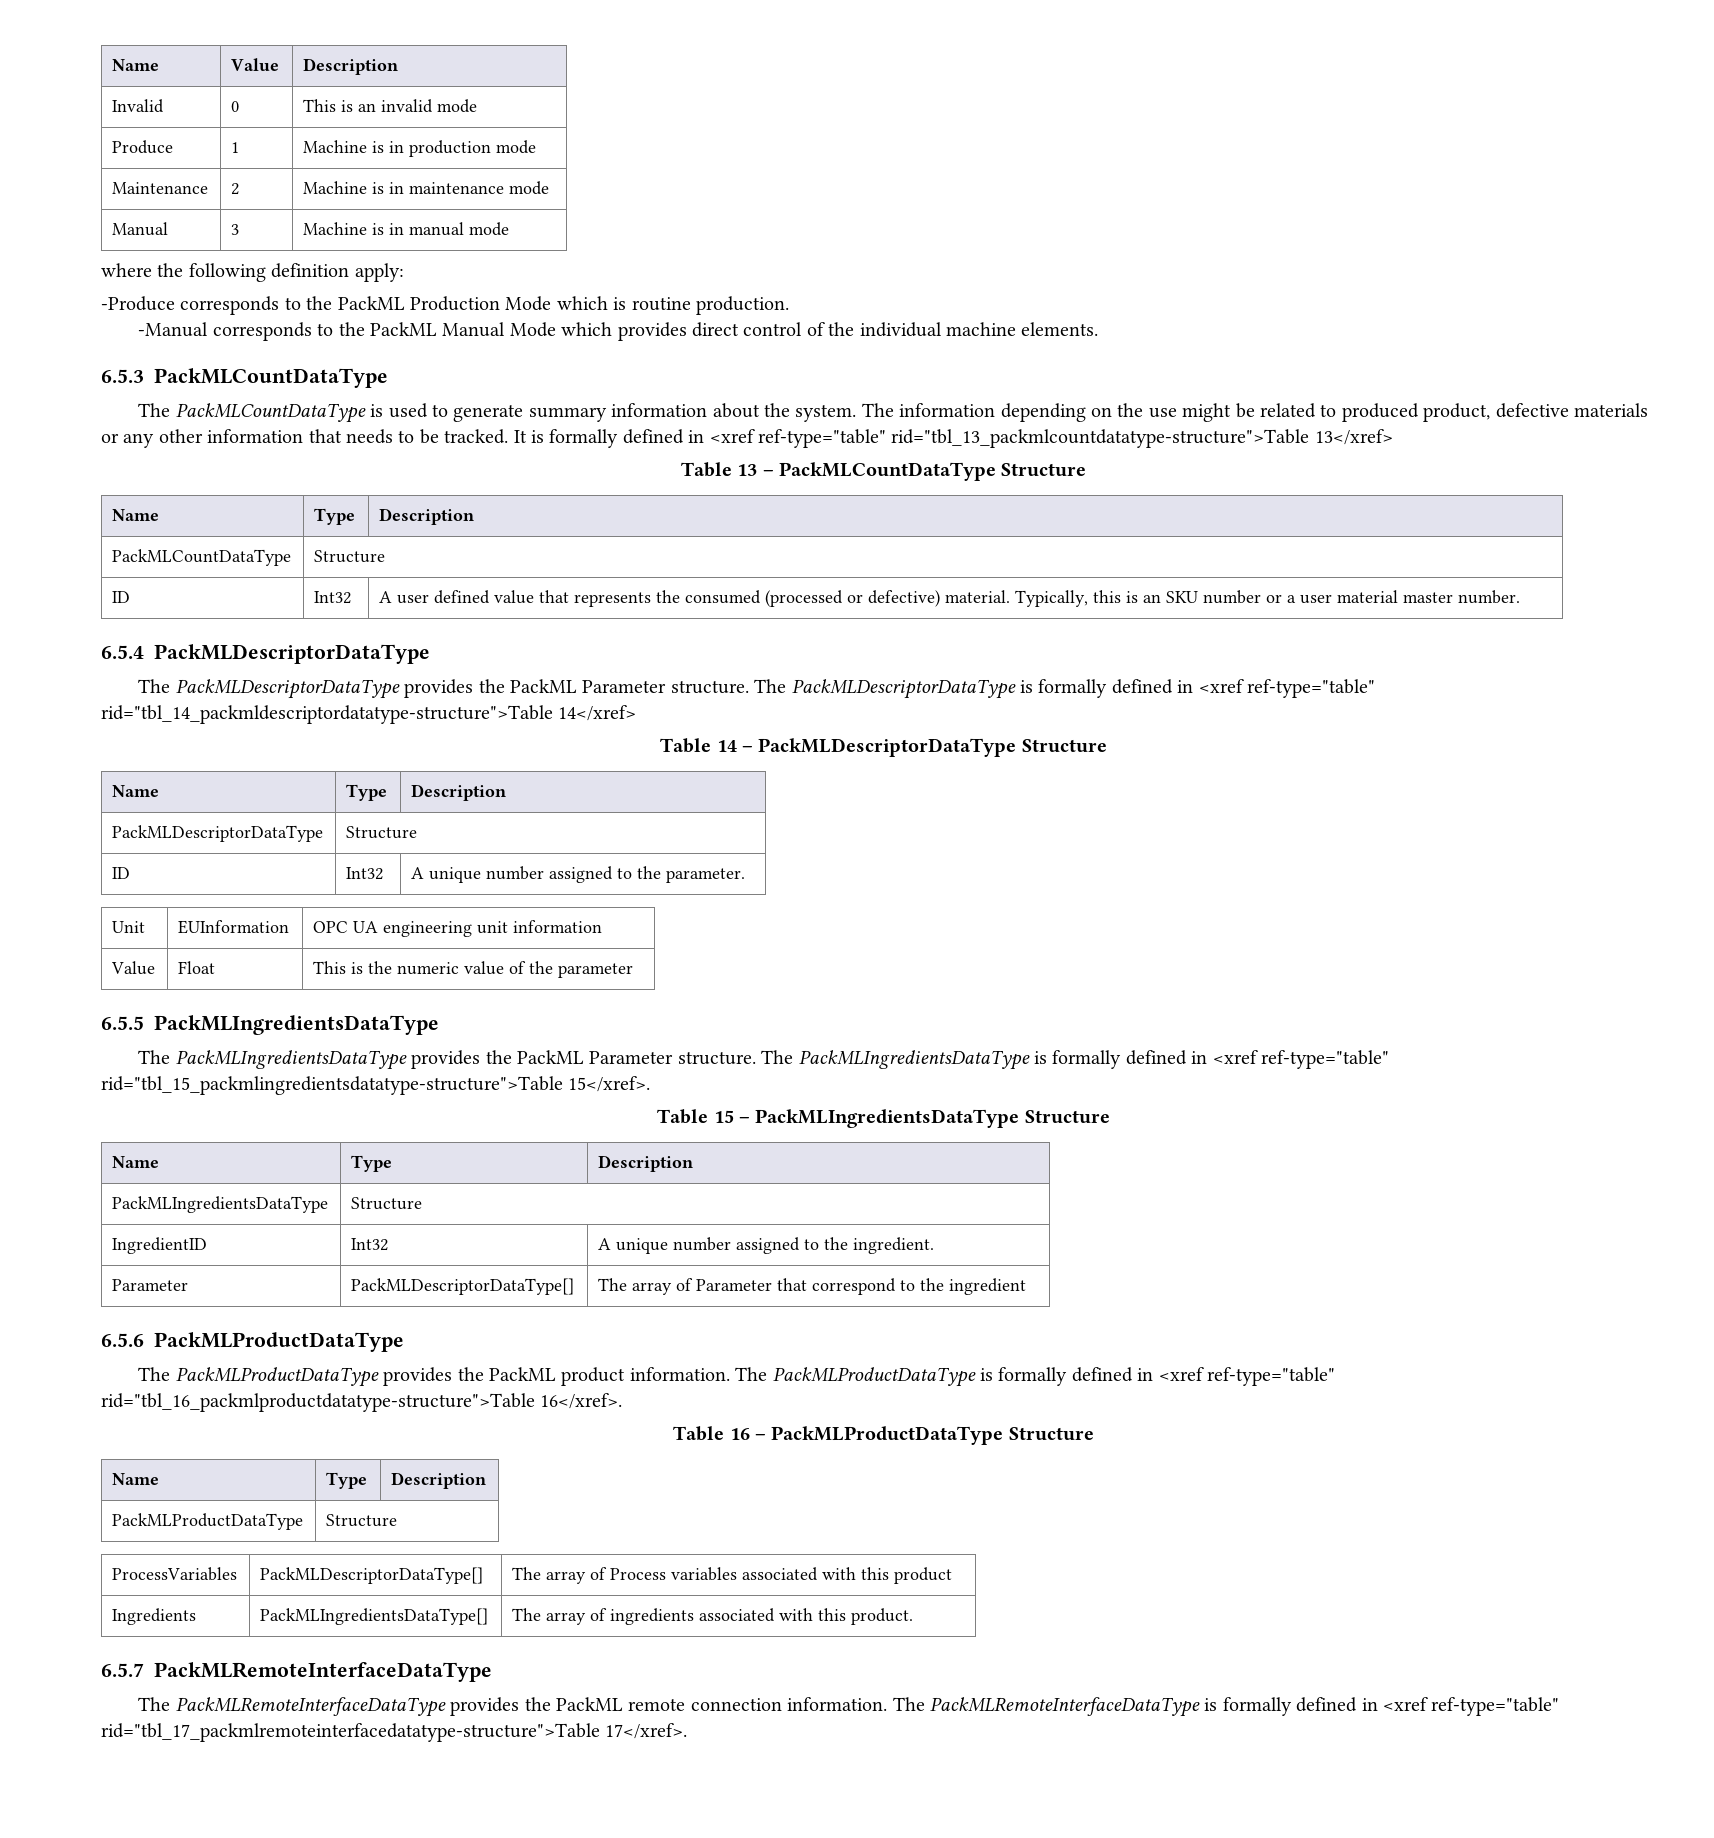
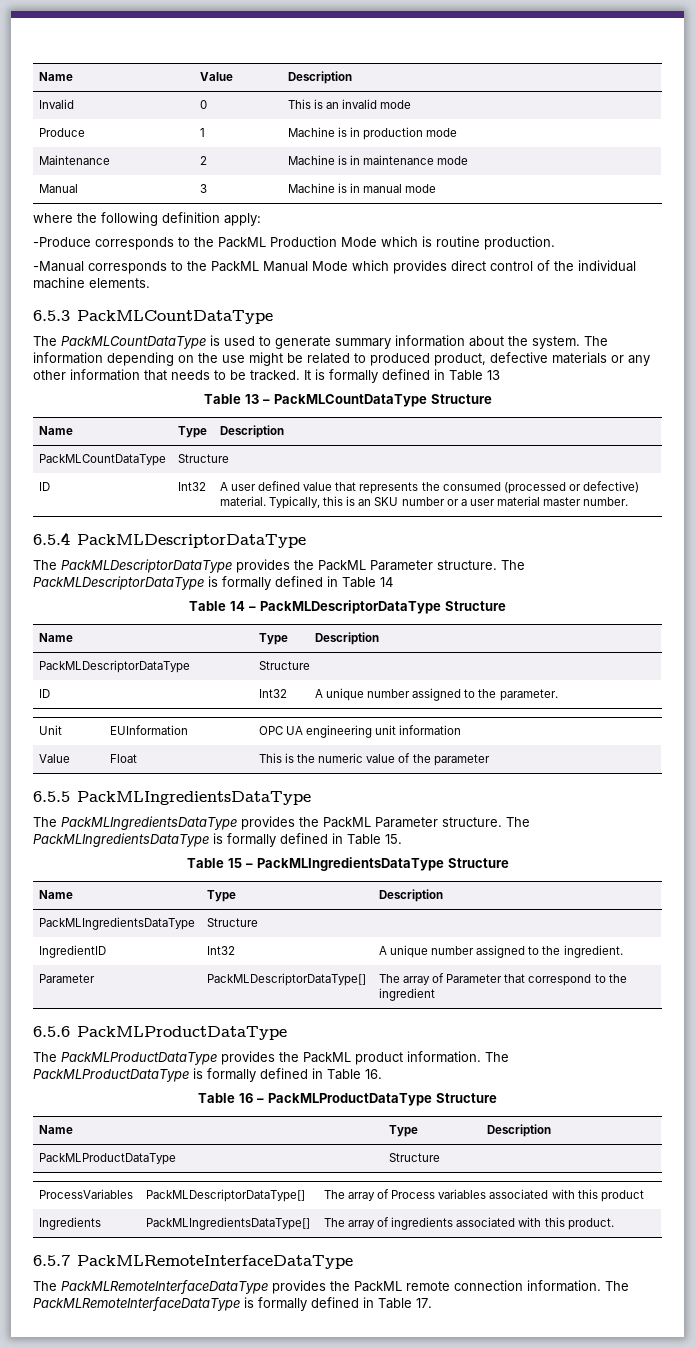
[709,429,1393,448] <xref ref-type="table" rid="tbl_13_packmlcountdatatype-structure">Table 13</xref> -> [449,370,500,381] Table 13
[1198,679,1375,698] [101,705,637,724] <xref ref-type="table" rid="tbl_14_packmldescriptordatatype-structure">Table 14</xref> -> [342,577,393,588] Table 14
[1212,1050,1389,1069] [101,1076,651,1095] <xref ref-type="table" rid="tbl_15_packmlingredientsdatatype-structure">Table 15</xref>. -> [347,834,402,845] Table 15.
[1158,1367,1335,1386] [101,1393,623,1412] <xref ref-type="table" rid="tbl_16_packmlproductdatatype-structure">Table 16</xref>. -> [327,1069,382,1080] Table 16.
[1382,1697,1560,1716] [101,1723,688,1742] <xref ref-type="table" rid="tbl_17_packmlremoteinterfacedatatype-structure">Table 17</xref>. -> [378,1298,432,1309] Table 17.

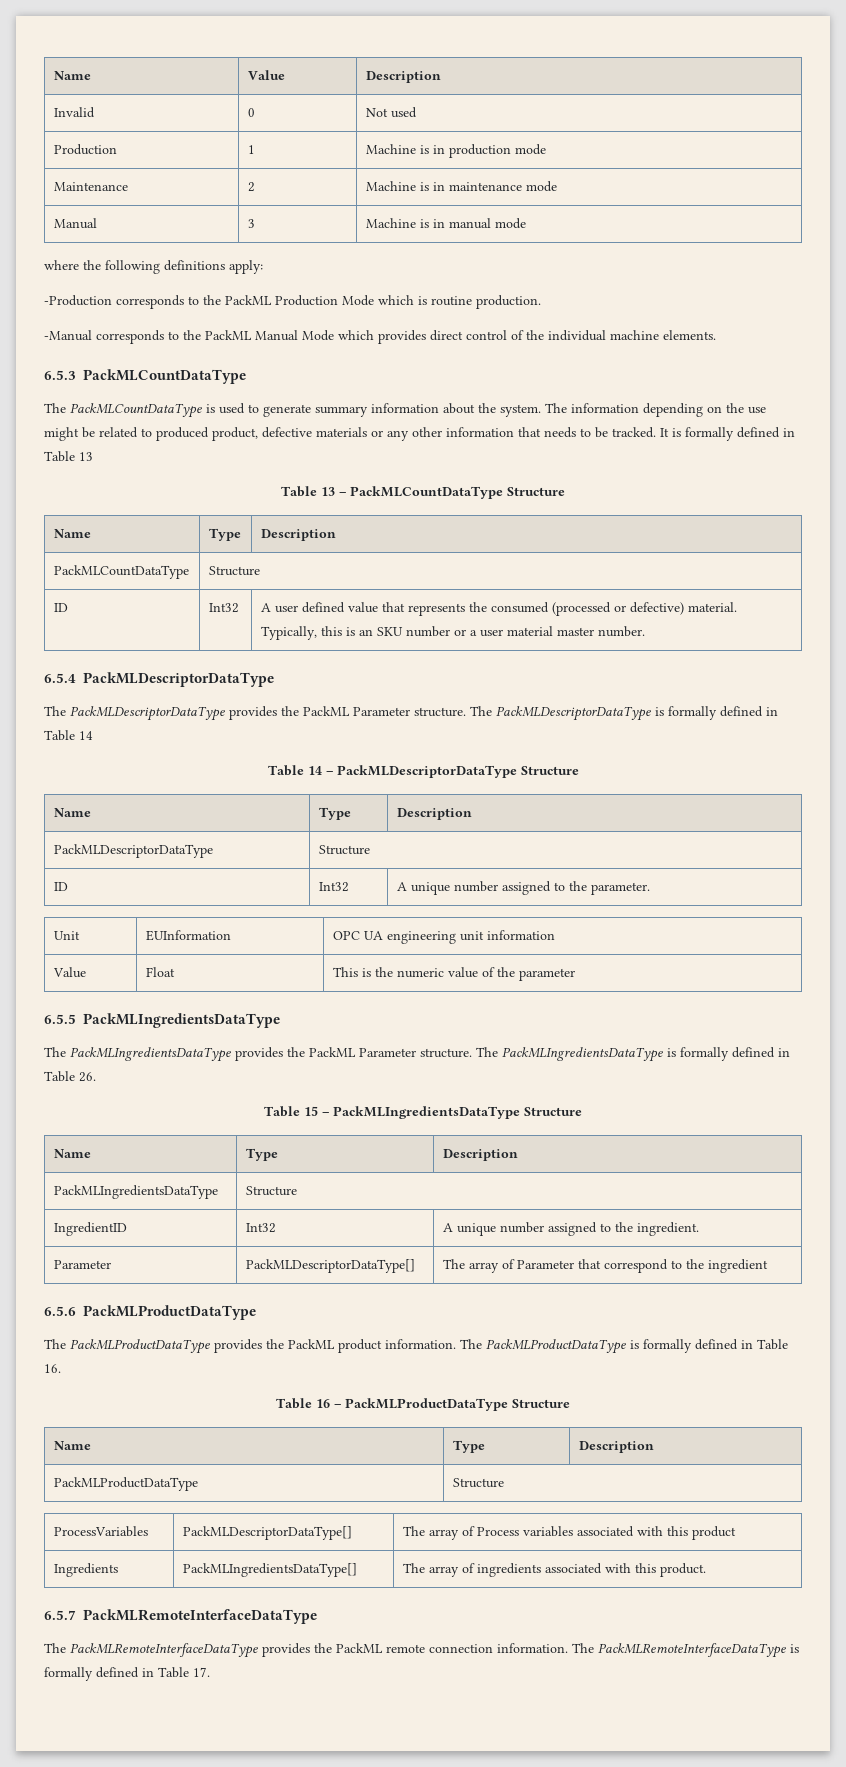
[287,99,412,109] [38,128,85,137] This is an invalid mode // Produce -> [365,107,417,118] [53,144,117,155] Not used // Production
[162,212,220,223] definition -> [164,260,225,271] definitions
[33,237,91,247] -Produce -> [44,295,112,306] -Production
[385,834,402,844] 15. -> [79,1072,96,1082] 26.

